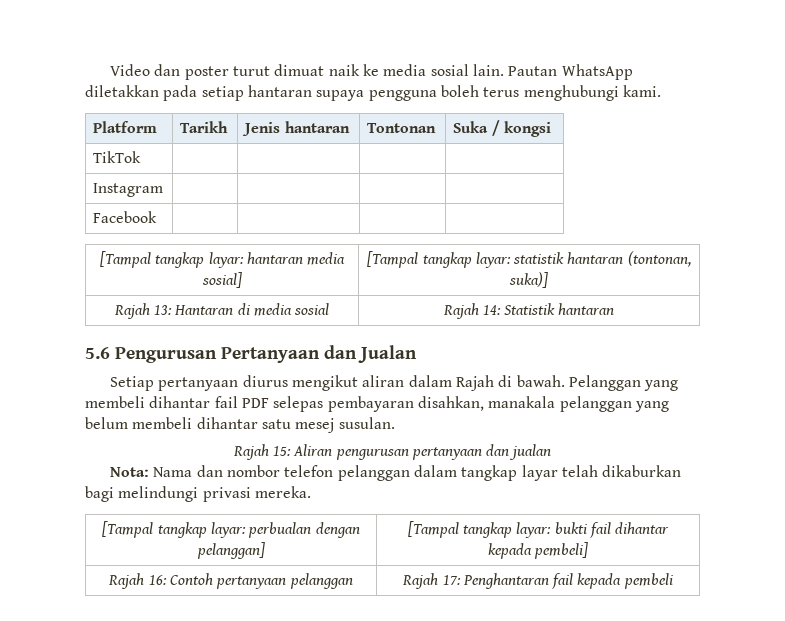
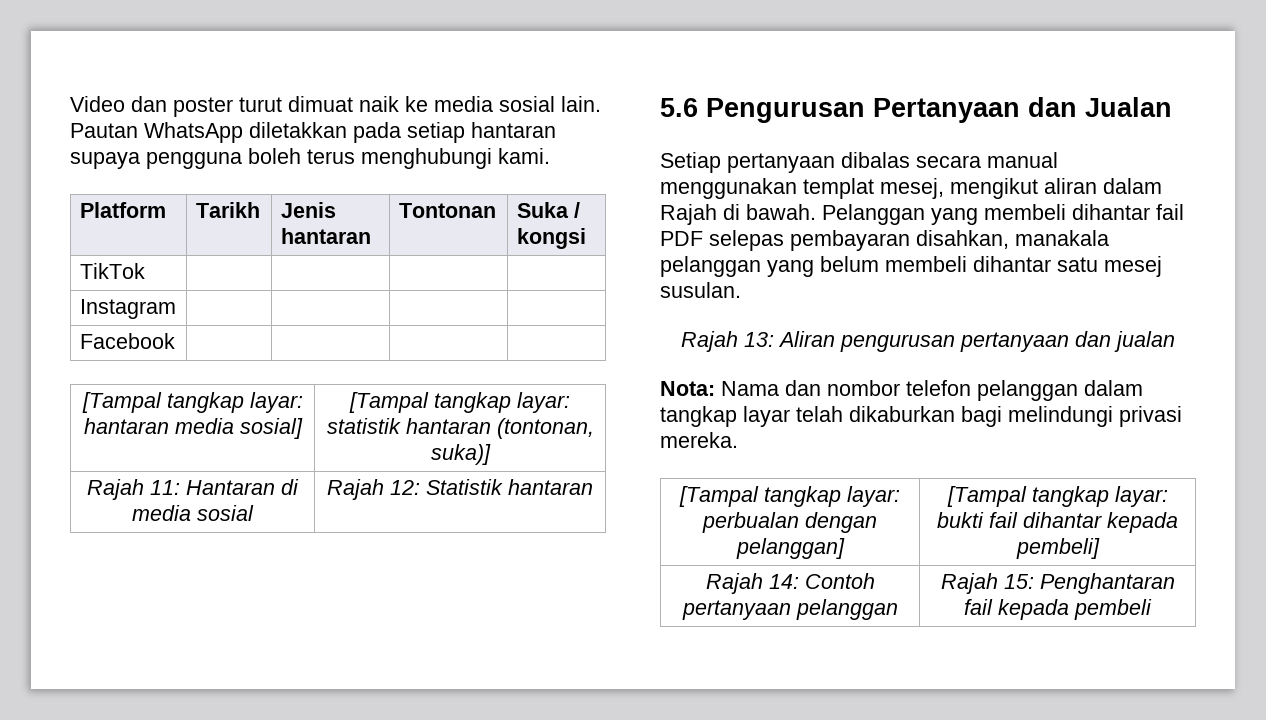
[154,305,173,315] 13: -> [150,480,180,495] 11:
[482,305,501,315] 14: -> [390,480,420,495] 12:
[242,375,288,387] diurus -> [841,152,1058,168] [660,178,944,199] dibalas secara manual menggunakan templat mesej,
[272,446,291,456] 15: -> [744,332,774,347] 13:
[148,575,167,585] 16: -> [768,574,799,589] 14:
[442,575,461,585] 17: -> [1003,574,1034,589] 15:

